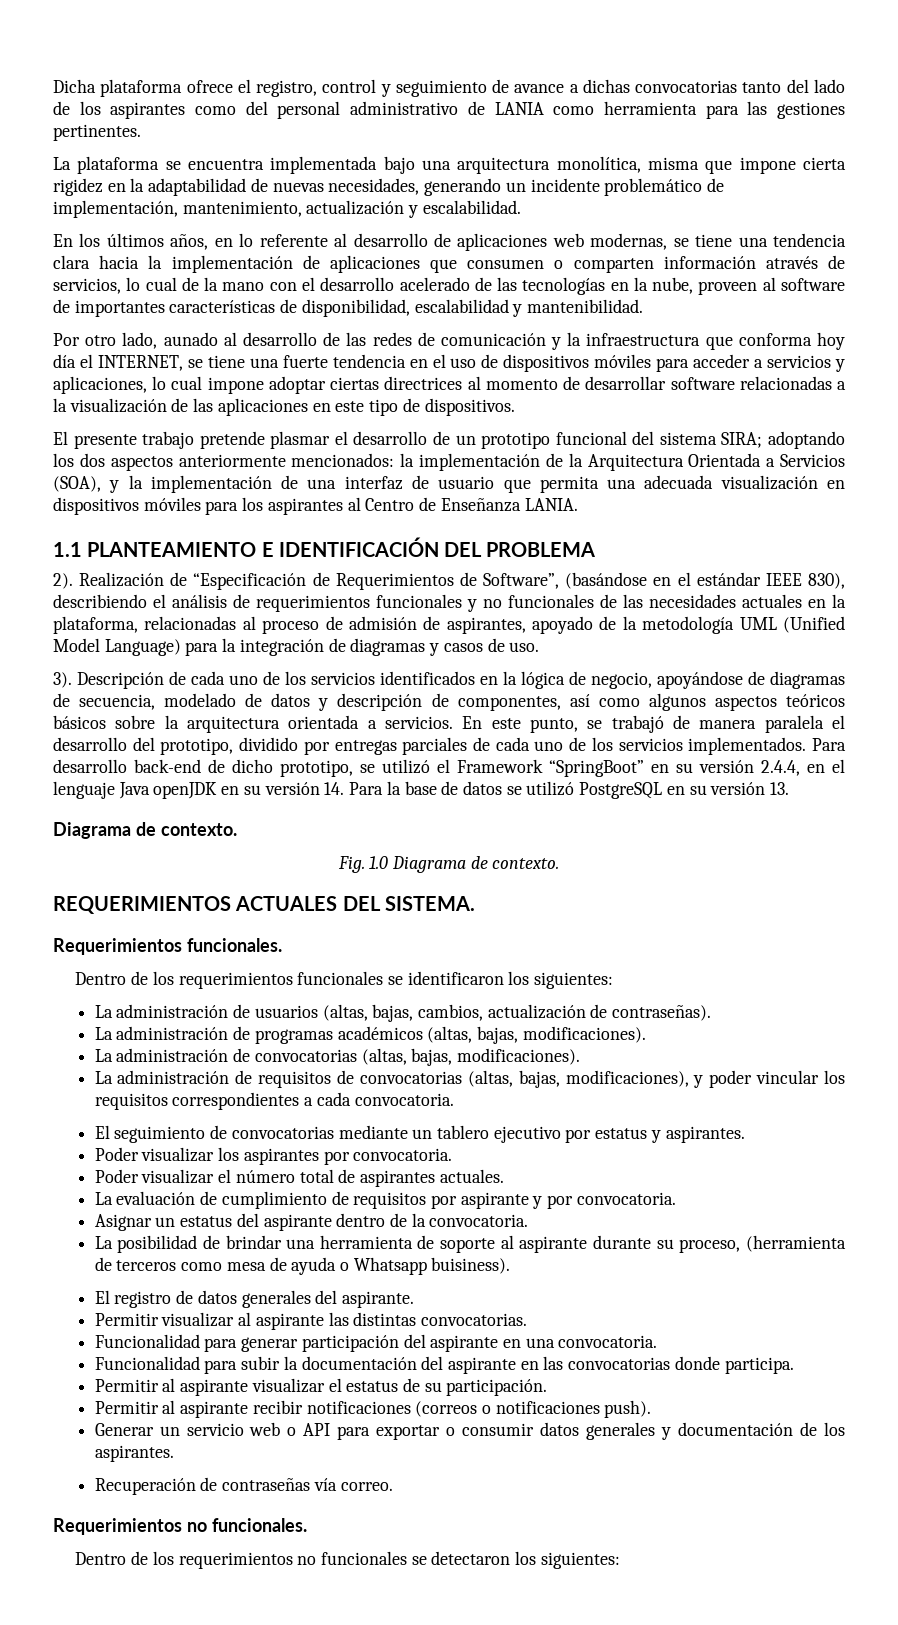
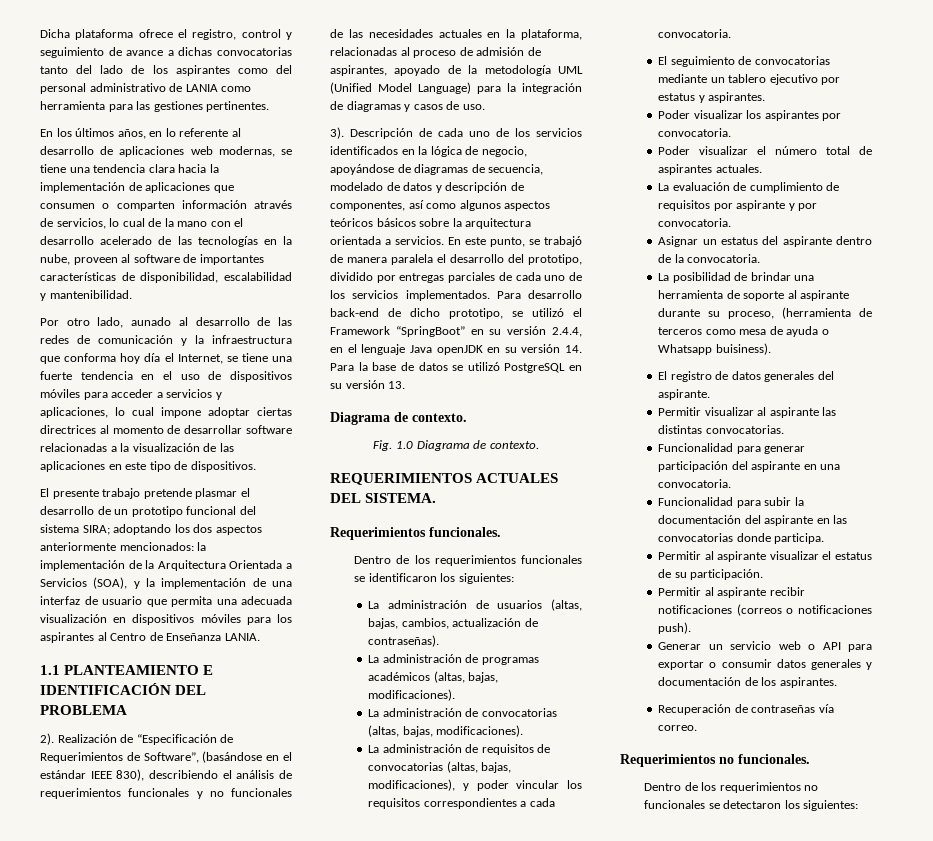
[53,156,847,174] [53,178,724,196] [53,200,521,218] // La plataforma se encuentra implementada bajo una arquitectura monolítica, misma que impone cierta rigidez en la adaptabilidad de nuevas necesidades, generando un incidente problemático de implementación, mantenimiento, actualización y escalabilidad. -> (270, 106) none
[97,355,183,371] INTERNET, -> [177,354,223,364] Internet,

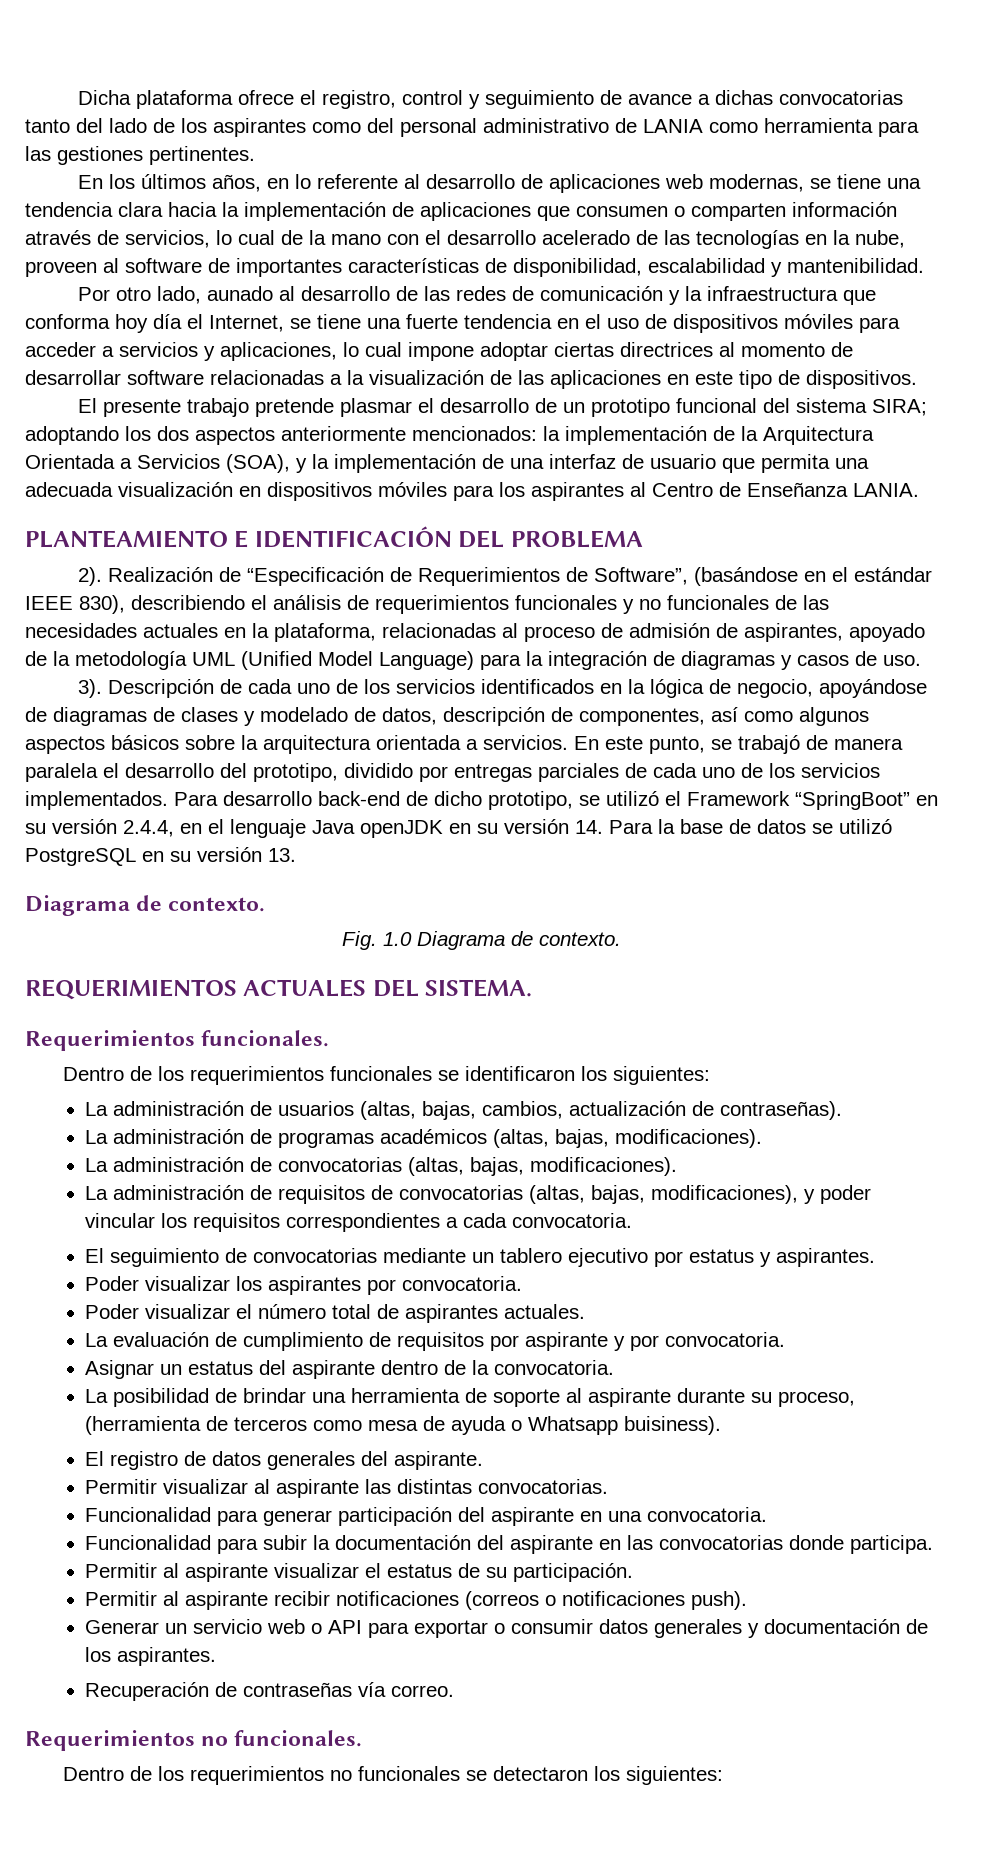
[40,665,60,675] 1.1 -> (919, 490) none
[488,164,544,175] [330,182,442,193] secuencia, modelado de datos y -> [181,707,437,726] clases y modelado de datos,
[330,218,373,227] teóricos -> (105, 745) none

